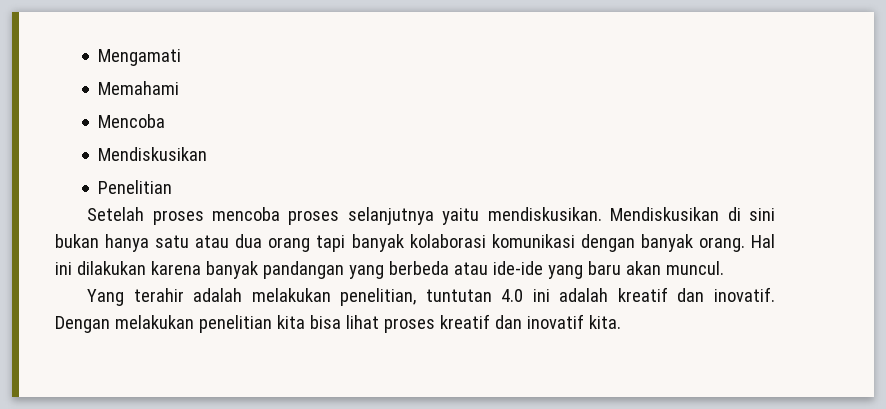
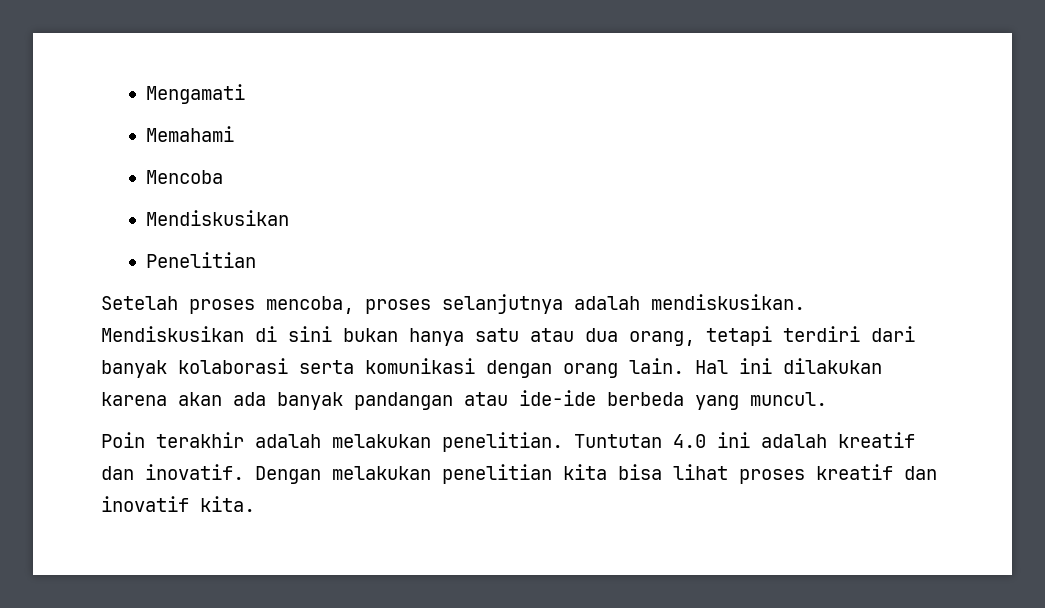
[211,207,280,221] mencoba -> [266,296,354,314] mencoba,
[442,208,480,225] yaitu -> [574,296,640,310] adalah
[268,235,346,252] orang tapi -> [629,326,915,346] orang, tetapi terdiri dari
(486, 241) none -> [299,360,354,374] serta
[640,234,745,252] banyak orang. -> [563,358,684,378] orang lain.
[205,261,724,279] [87,288,492,306] banyak pandangan yang berbeda atau ide-ide yang baru akan muncul. // Yang terahir adalah melakukan penelitian, tuntutan -> [178,390,827,410] [101,432,662,452] akan ada banyak pandangan atau ide-ide berbeda yang muncul. // Poin terakhir adalah melakukan penelitian. Tuntutan

